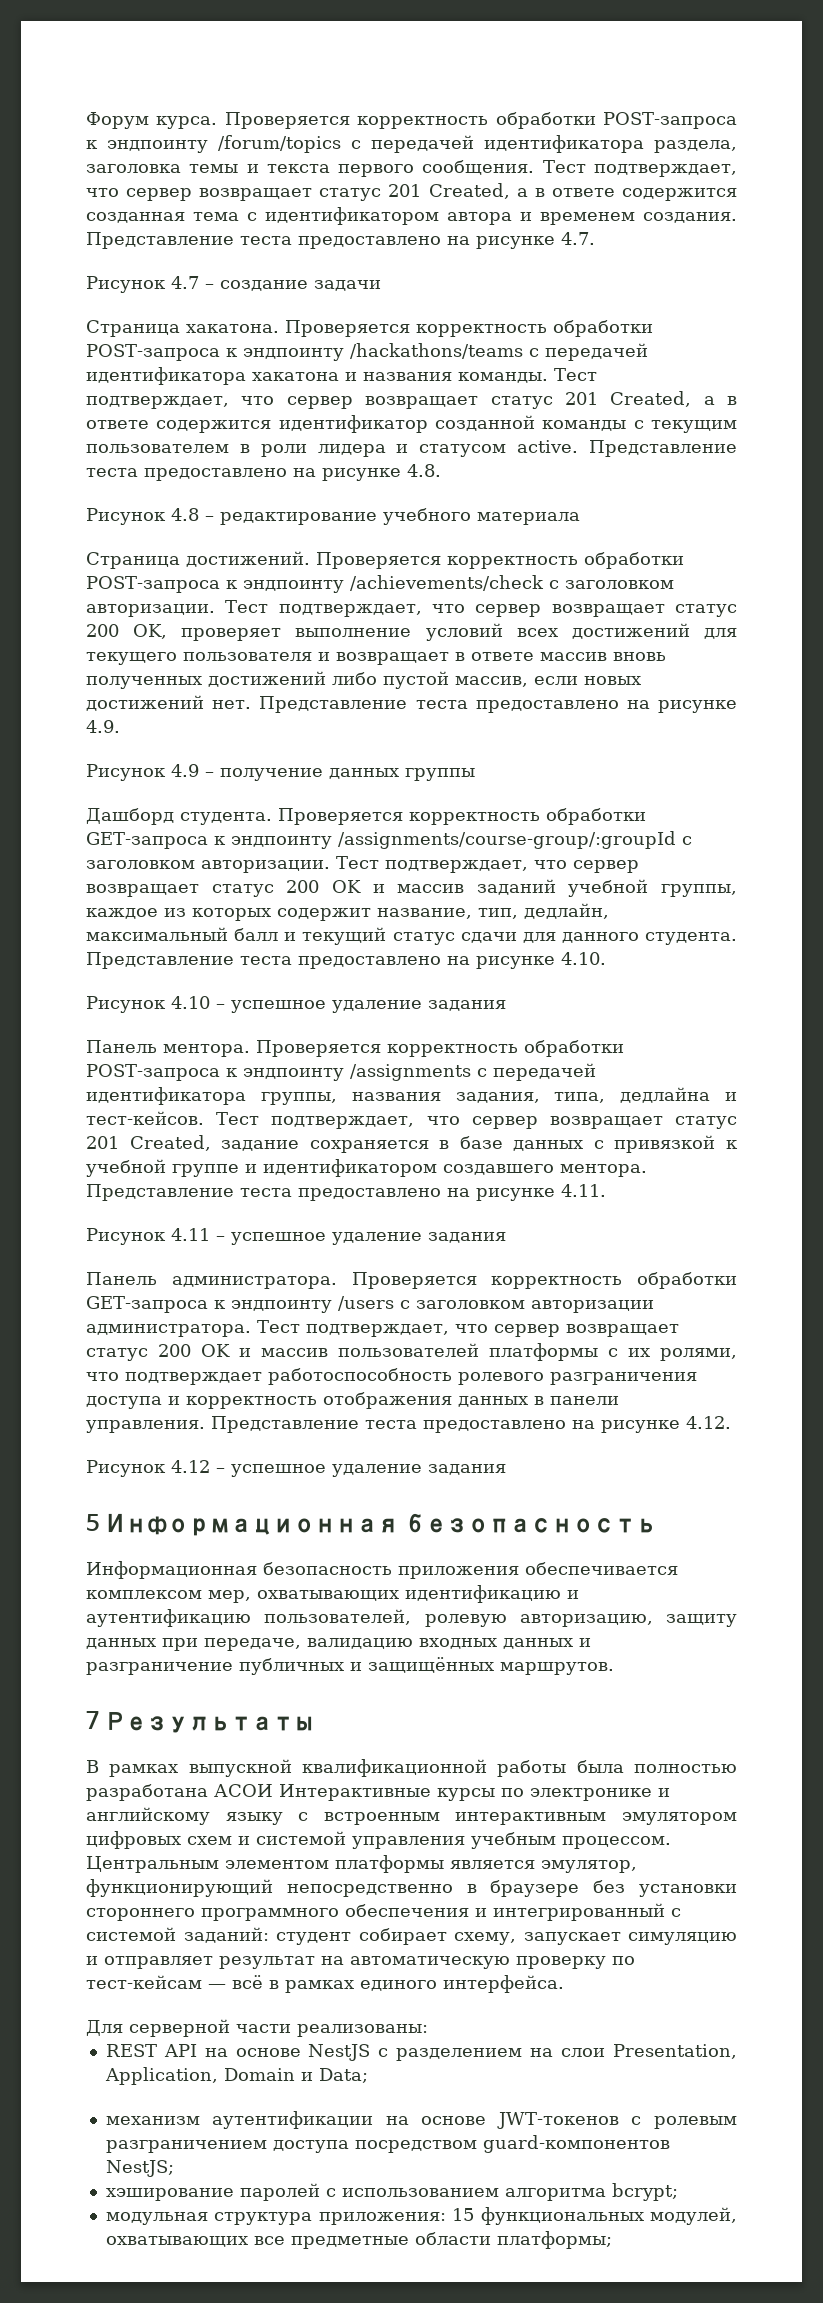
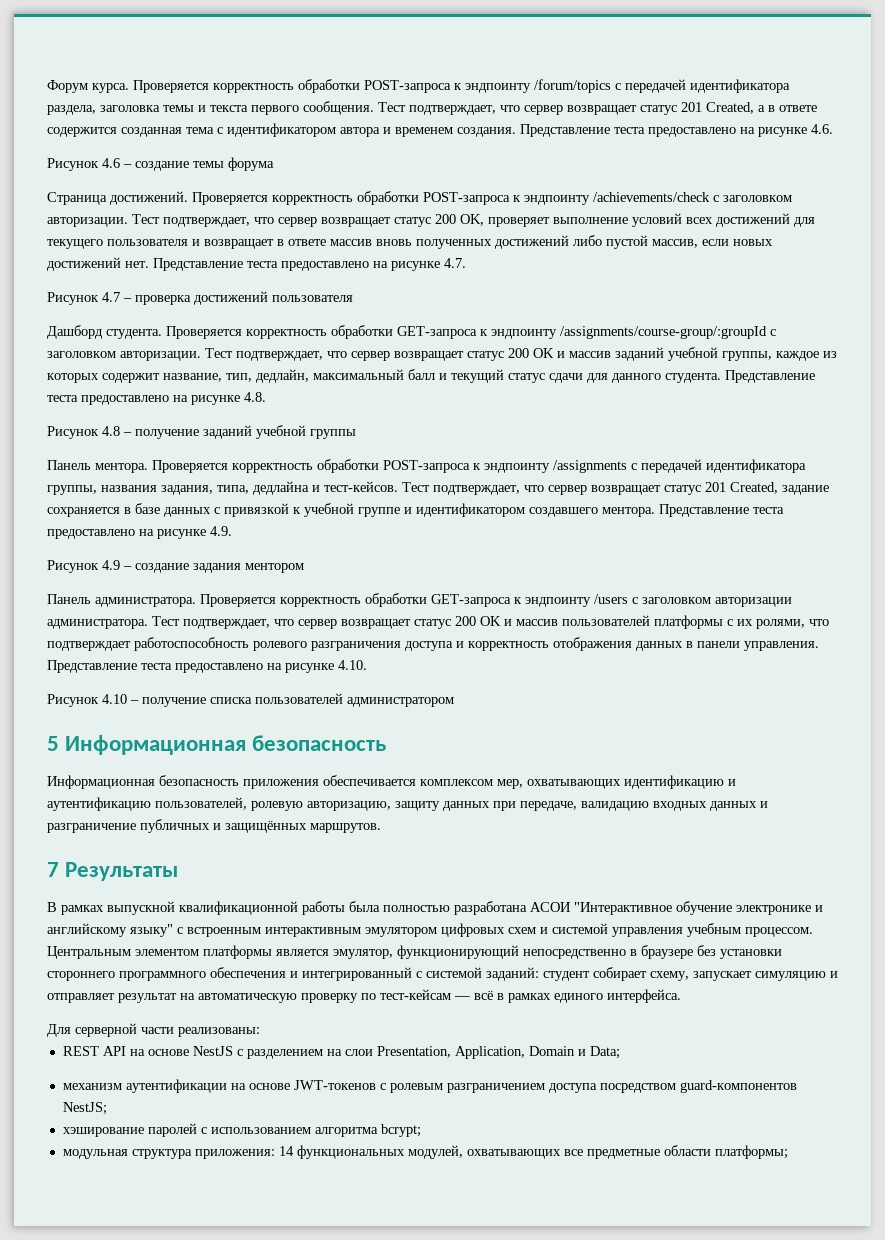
[561,232,595,245] [86,276,381,293] [86,320,653,337] [86,343,648,361] [86,367,597,385] [86,391,737,409] [86,415,737,433] [86,440,737,457] [86,464,441,481] [86,508,580,525] 4.7. // Рисунок 4.7 – создание задачи // Страница хакатона. Проверяется корректность обработки POST-запроса к эндпоинту /hackathons/teams с передачей идентификатора хакатона и названия команды. Тест подтверждает, что сервер возвращает статус 201 Created, а в ответе содержится идентификатор созданной команды с текущим пользователем в роли лидера и статусом active. Представление теста предоставлено на рисунке 4.8. // Рисунок 4.8 – редактирование учебного материала -> [811,124,833,134] [47,157,274,171] 4.6. // Рисунок 4.6 – создание темы форума
[86,720,120,733] [86,764,475,781] 4.9. // Рисунок 4.9 – получение данных группы -> [444,258,466,268] [47,291,353,305] 4.7. // Рисунок 4.7 – проверка достижений пользователя
[561,952,606,965] [86,996,506,1013] 4.10. // Рисунок 4.10 – успешное удаление задания -> [244,392,266,402] [47,425,356,439] 4.8. // Рисунок 4.8 – получение заданий учебной группы
[561,1184,606,1197] [86,1228,506,1245] 4.11. // Рисунок 4.11 – успешное удаление задания -> [210,526,232,536] [47,560,304,573] 4.9. // Рисунок 4.9 – создание задания ментором
[686,1416,731,1429] [86,1460,506,1477] 4.12. // Рисунок 4.12 – успешное удаление задания -> [338,660,367,670] [47,693,454,707] 4.10. // Рисунок 4.10 – получение списка пользователей администратором
[279,1784,524,1801] Интерактивные курсы по -> [574,901,732,915] "Интерактивное обучение
[225,1812,283,1825] языку -> [130,924,173,937] языку"
[452,2208,475,2221] 15 -> [278,1146,294,1156] 14

